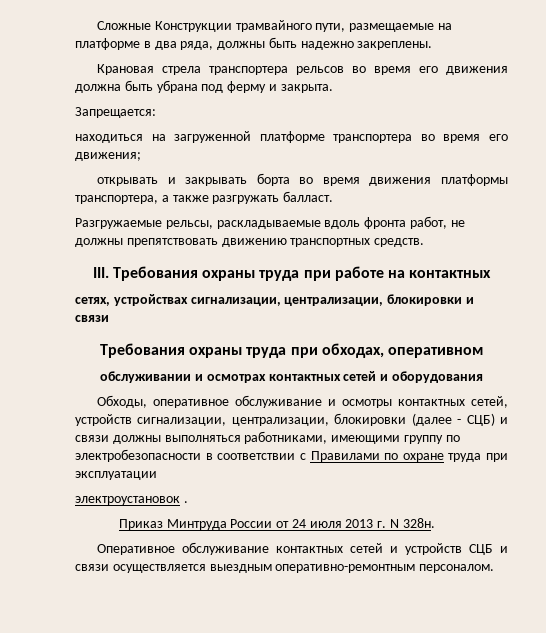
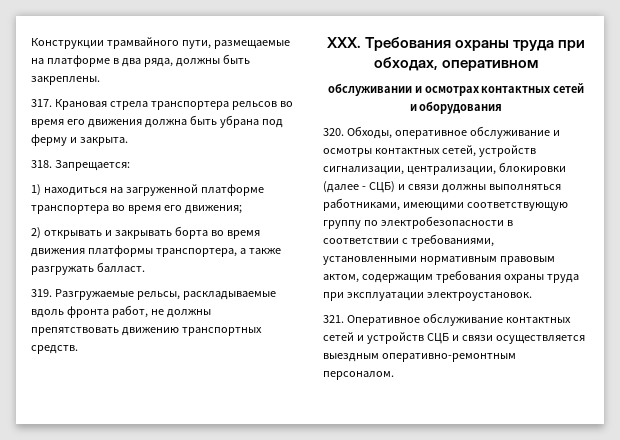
[97,21,152,30] Сложные -> (31, 43) none
[300,41,354,50] надежно -> (250, 59) none
(433, 45) none -> [31,99,52,107] 317.
(333, 88) none -> [31,160,52,168] 318.
(156, 112) none -> [31,184,41,196] 1)
(141, 156) none -> [31,227,41,239] 2)
(334, 196) none -> [31,289,52,297] 319.
[92,266,492,281] [75,294,474,306] [75,315,109,322] III. Требования охраны труда при работе на контактных // сетях, устройствах сигнализации, централизации, блокировки и связи // -> [326,37,361,48] XXX.
(483, 377) none -> [323,128,344,136] 320.
(401, 439) none -> [466,202,568,211] соответствующую
[310,451,508,462] [75,471,157,480] [75,496,188,505] [118,518,435,530] Правилами по охране труда при эксплуатации // электроустановок . // Приказ Минтруда России от 24 июля 2013 г. N 328н. // -> [410,234,494,247] [323,256,555,265] [323,270,579,283] [323,292,532,301] [323,315,344,323] требованиями, установленными нормативным правовым актом, содержащим требования охраны труда при эксплуатации электроустановок. // 321.

